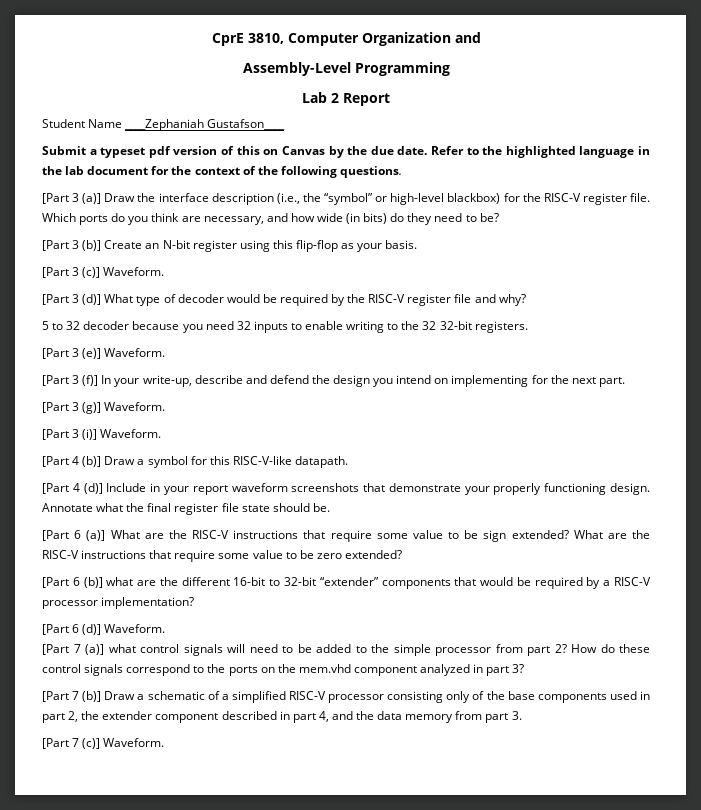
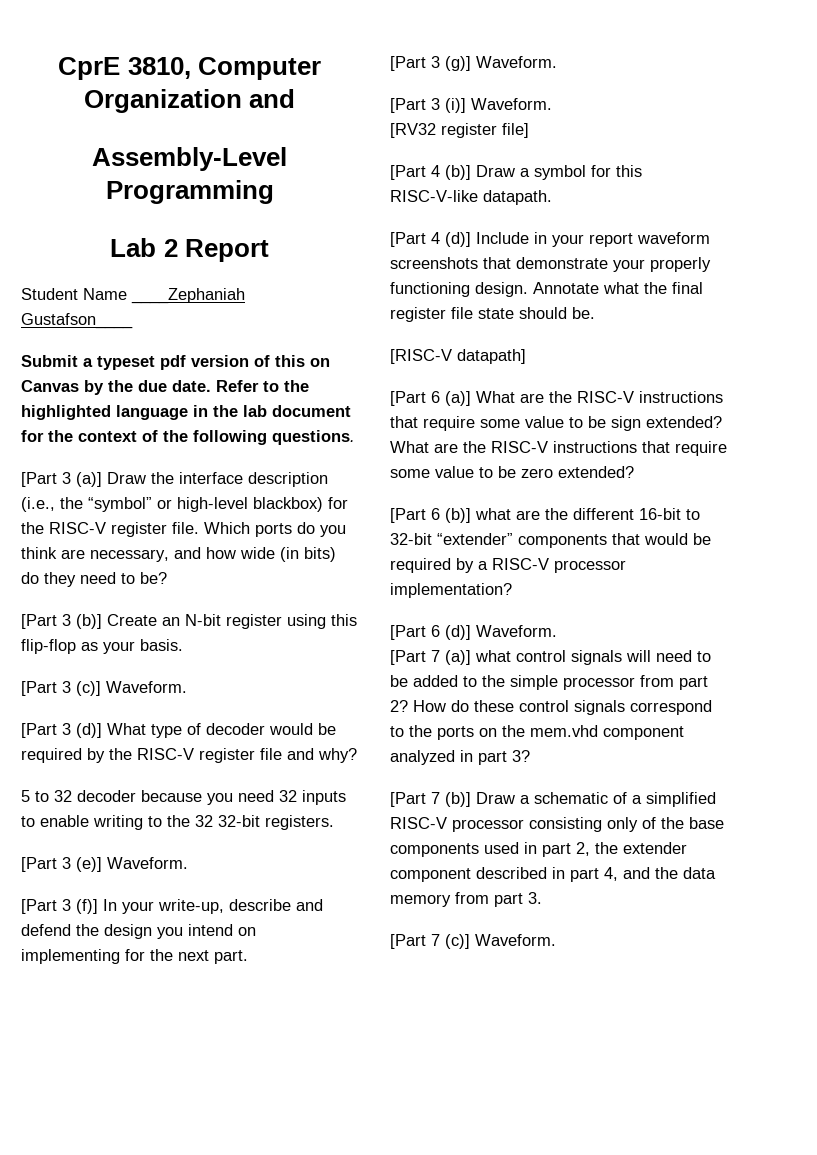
(162, 433) none -> [390,123,529,138] // [RV32 register file]
(330, 507) none -> [390,349,526,364] // [RISC-V datapath]

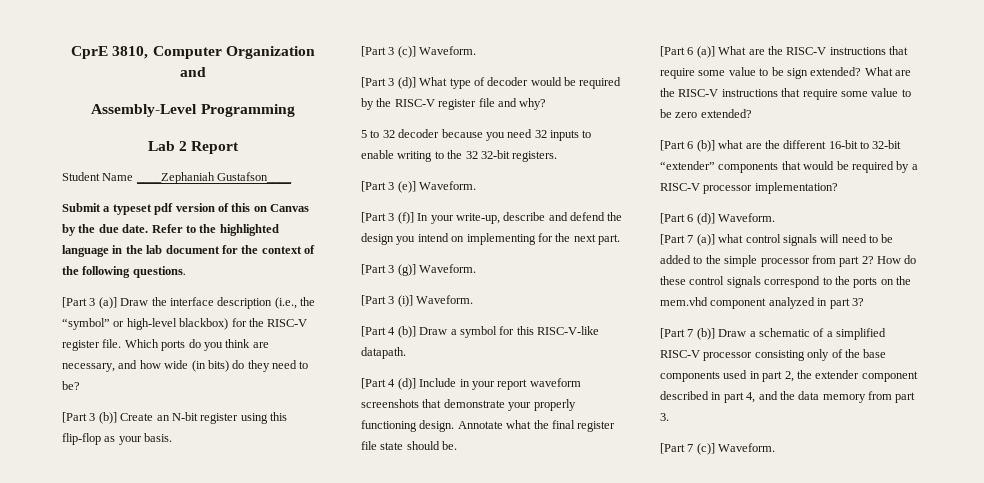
[390,123,529,138] // [RV32 register file] -> (474, 299) none
[390,349,526,364] // [RISC-V datapath] -> (458, 445) none

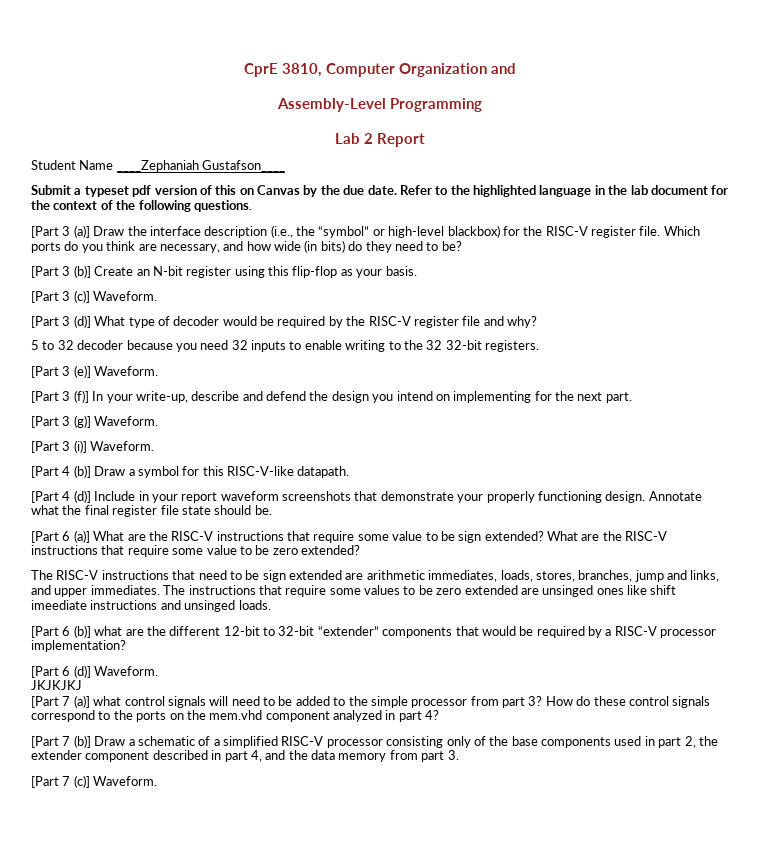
(752, 113) none -> [31,570,720,582] [31,585,677,597] [31,600,271,612] // The RISC-V instructions that need to be sign extended are arithmetic immediates, loads, stores, branches, jump and links, and upper immediates. The instructions that require some values to be zero extended are unsinged ones like shift imeediate instructions and unsinged loads.
[828,140,858,149] 16-bit -> [223,626,260,636] 12-bit
(776, 217) none -> [31,680,82,690] // JKJKJKJ
[861,256,874,264] 2? -> [528,696,543,706] 3?
[851,298,864,306] 3? -> [425,710,440,720] 4?

